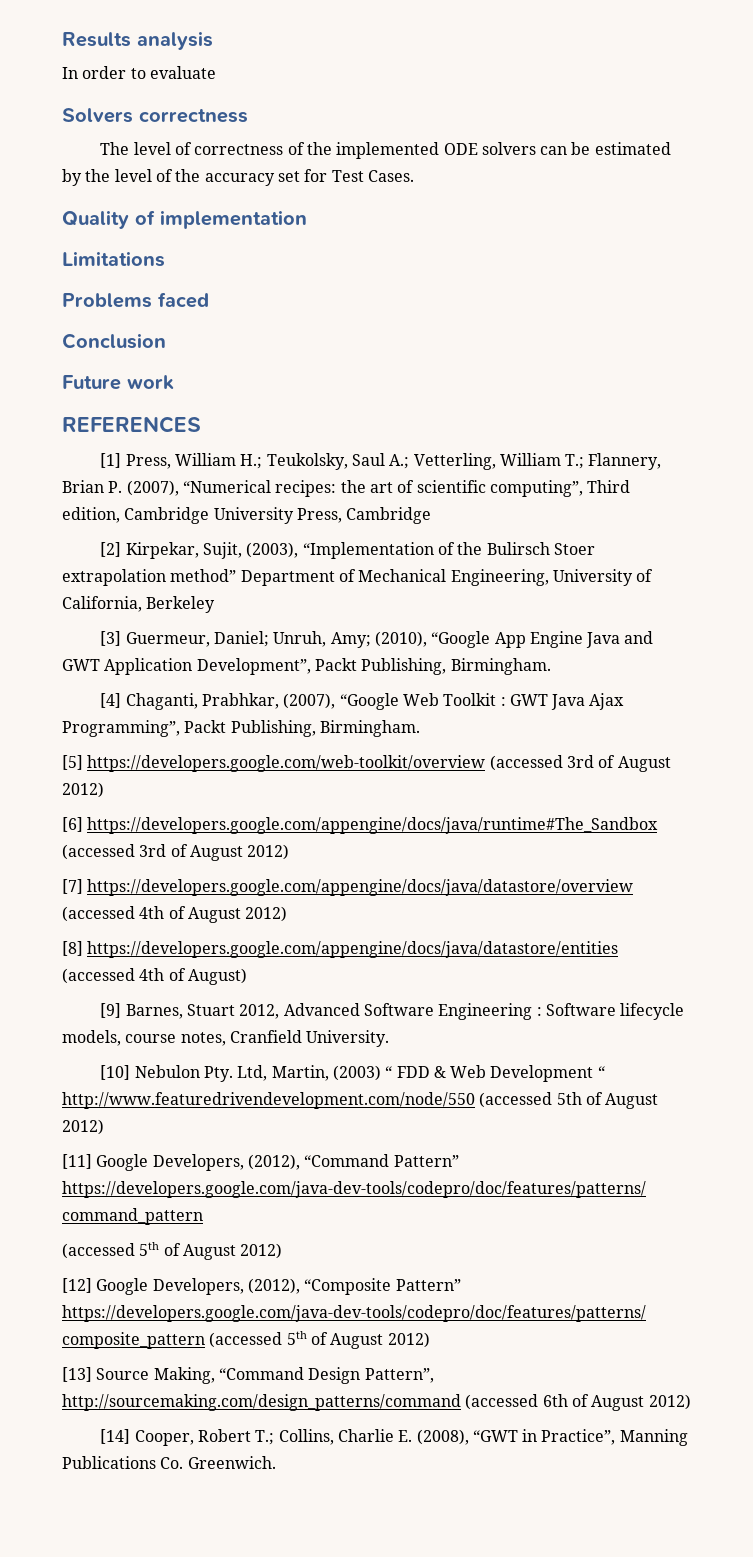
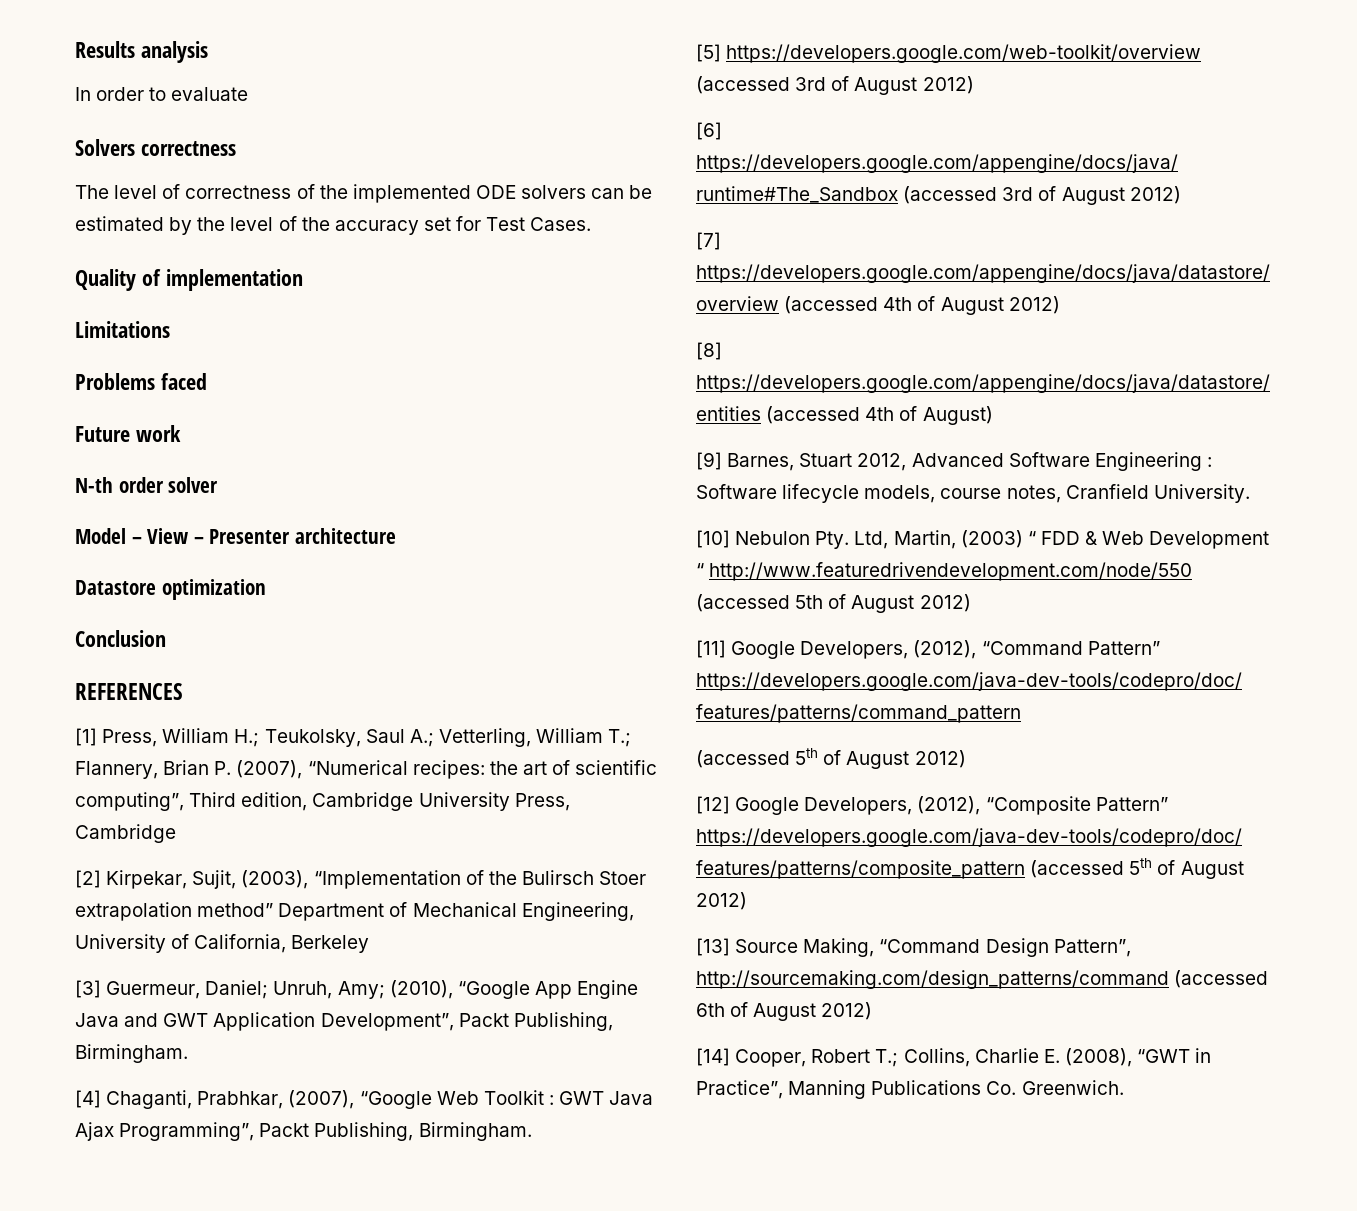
[62,333,166,349] // Conclusion -> (207, 381) none
(174, 382) none -> [75,477,219,493] [75,528,396,544] [75,579,266,600] [75,630,166,647] // N-th order solver // Model – View – Presenter architecture // Datastore optimization // Conclusion

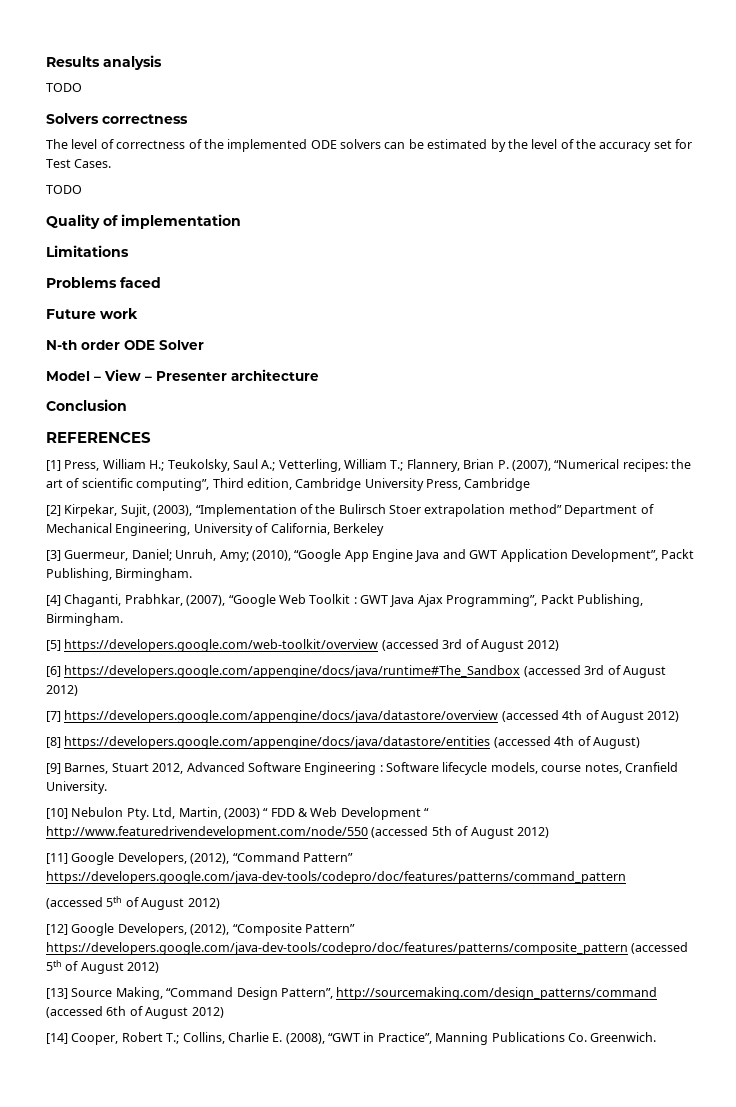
[75,87,249,101] In order to evaluate -> [46,83,82,92] TODO
(592, 224) none -> [46,185,82,194] // TODO
[168,477,219,493] solver -> [124,340,204,350] ODE Solver
[75,579,266,600] // Datastore optimization -> (319, 375) none

